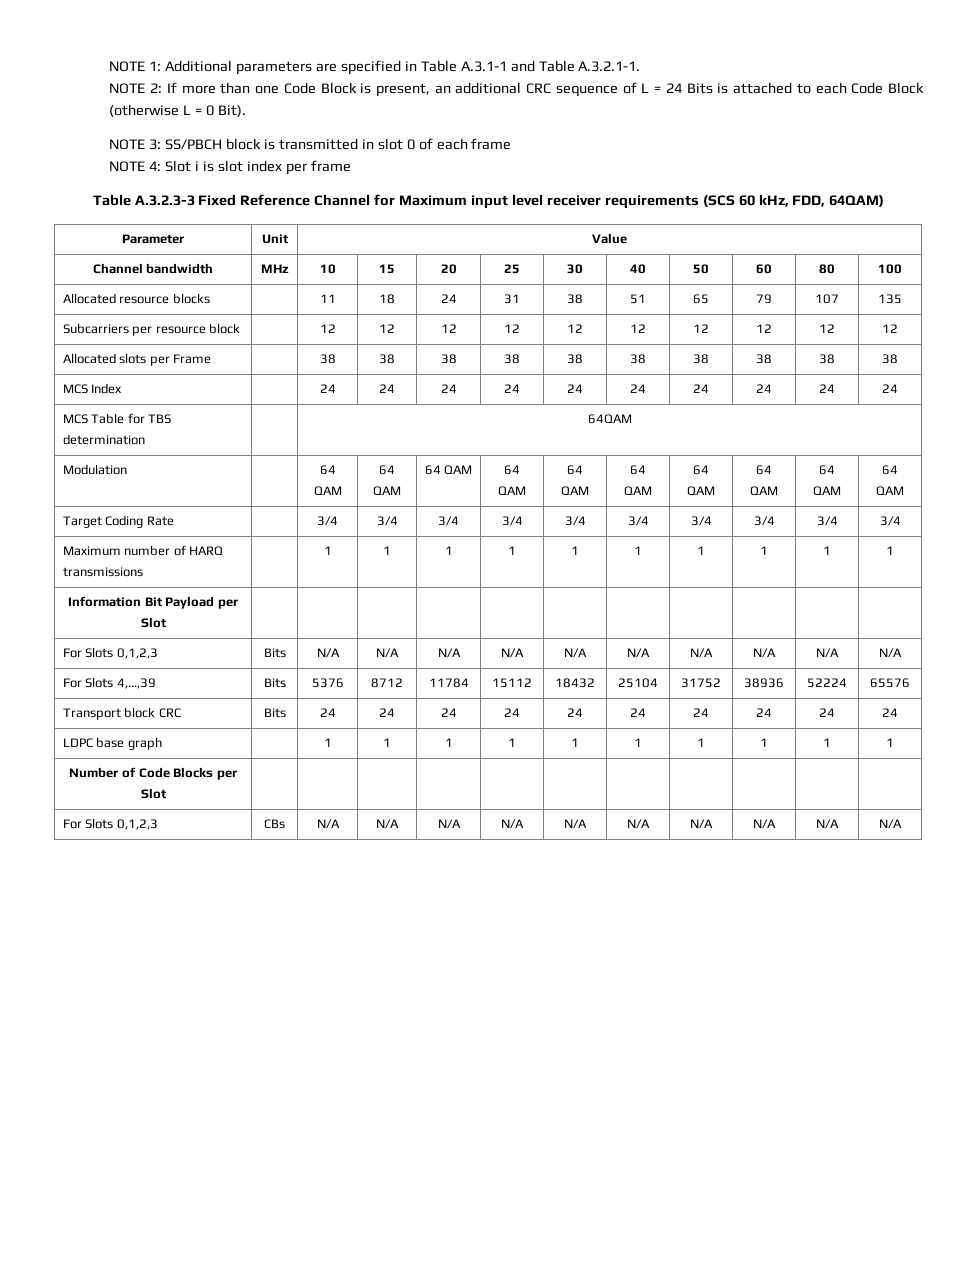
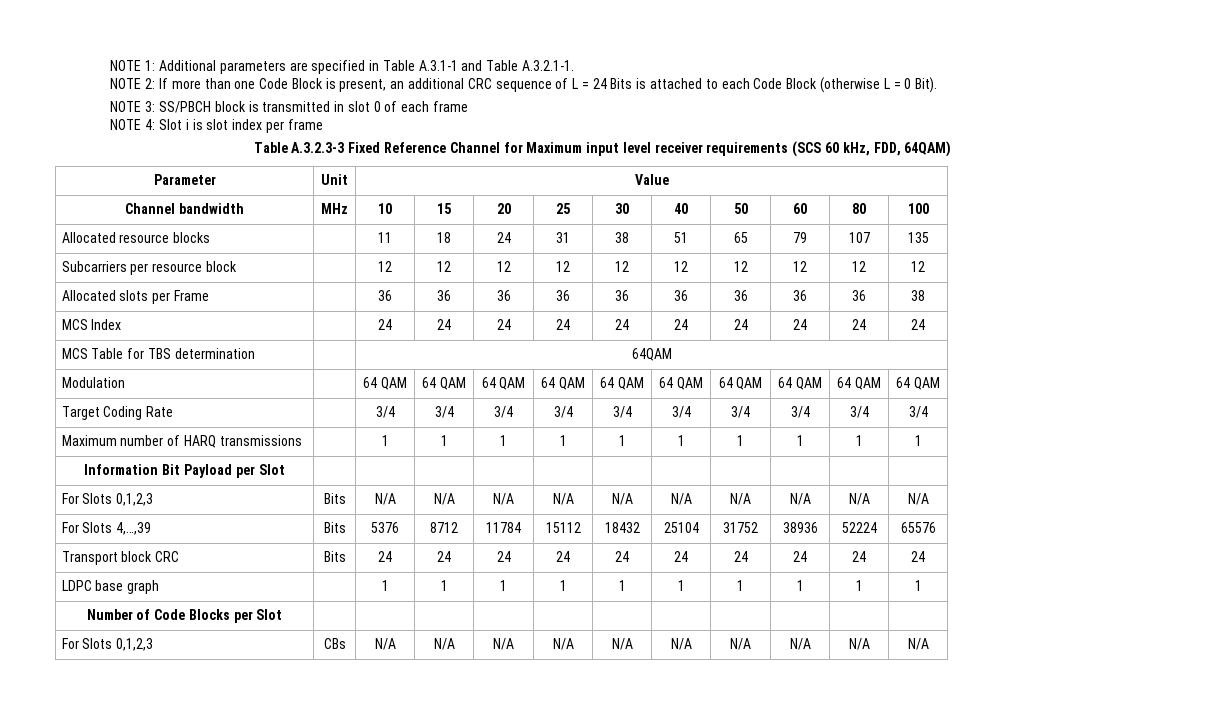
[319,354,336,364] [379,354,395,364] [440,354,457,364] [504,354,520,364] [567,354,583,364] [630,354,646,364] [693,354,709,364] [756,354,772,364] [819,354,835,364] 38 | 38 | 38 | 38 | 38 | 38 | 38 | 38 | 38 -> [378,290,392,301] [437,290,451,301] [496,290,511,301] [556,290,570,301] [615,290,629,301] [674,290,688,301] [733,290,748,301] [793,290,807,301] [852,290,866,301] 36 | 36 | 36 | 36 | 36 | 36 | 36 | 36 | 36

